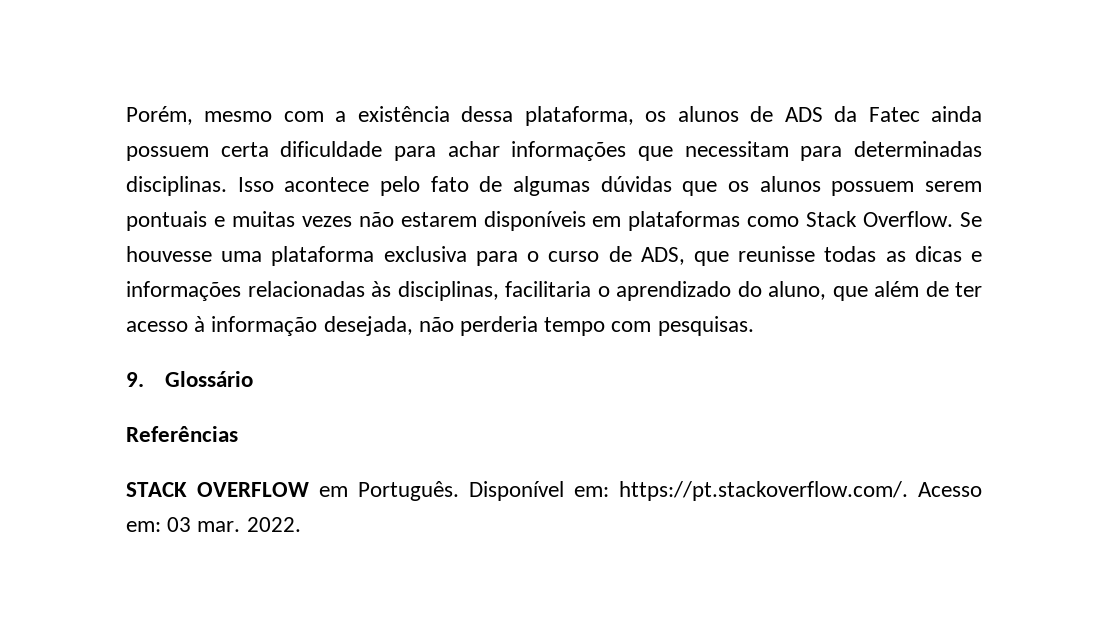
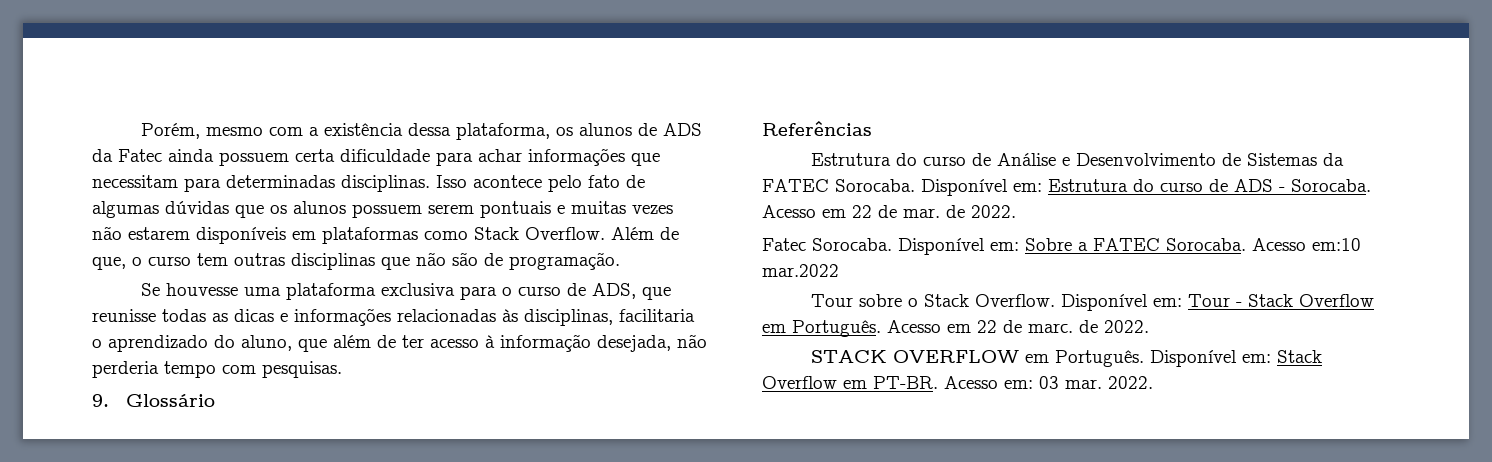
(954, 219) none -> [611,227,679,240] [92,252,620,270] Além de que, o curso tem outras disciplinas que não são de programação. //
(238, 434) none -> [810,153,1344,166] [762,179,1371,196] [762,205,1016,218] [762,238,1361,255] [762,264,839,277] [810,294,1374,311] [762,320,1149,337] // Estrutura do curso de Análise e Desenvolvimento de Sistemas da FATEC Sorocaba. Disponível em: Estrutura do curso de ADS - Sorocaba. Acesso em 22 de mar. de 2022. // Fatec Sorocaba. Disponível em: Sobre a FATEC Sorocaba. Acesso em:10 mar.2022 // Tour sobre o Stack Overflow. Disponível em: Tour - Stack Overflow em Português. Acesso em 22 de marc. de 2022.
[619,481,908,501] https://pt.stackoverflow.com/. -> [1276,350,1322,363] [762,376,938,389] Stack Overflow em PT-BR.

